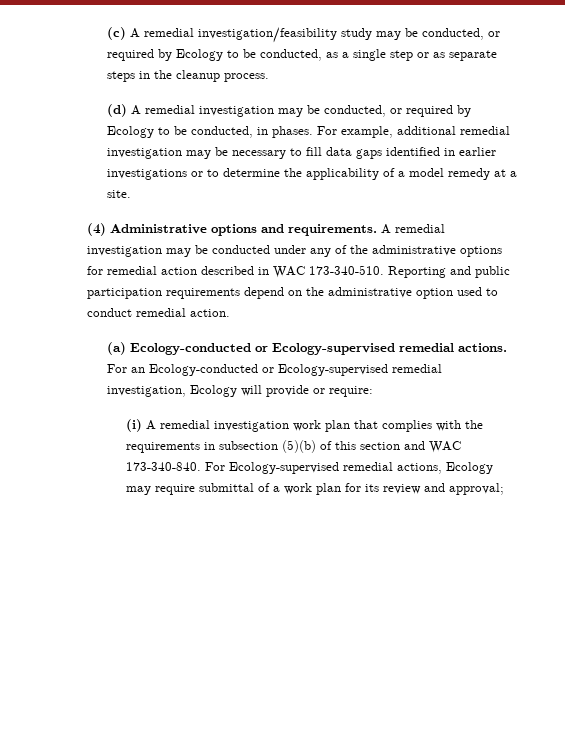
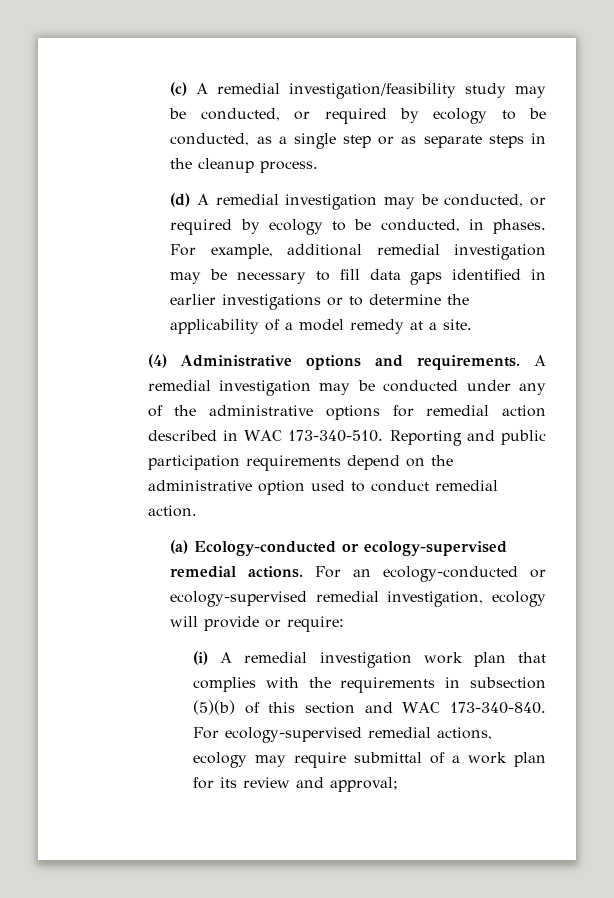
[175,49,223,61] Ecology -> [433,108,488,124] ecology
[106,126,154,138] Ecology -> [268,219,323,235] ecology
[271,343,395,355] Ecology-supervised -> [364,541,508,556] ecology-supervised
[148,364,388,376] Ecology-conducted or Ecology-supervised -> [383,566,546,582] [170,591,308,607] ecology-conducted or ecology-supervised
[189,385,237,397] Ecology -> [491,591,546,607] ecology
[229,462,340,474] Ecology-supervised -> [225,727,363,743] ecology-supervised
[446,462,494,474] Ecology -> [193,752,248,768] ecology

